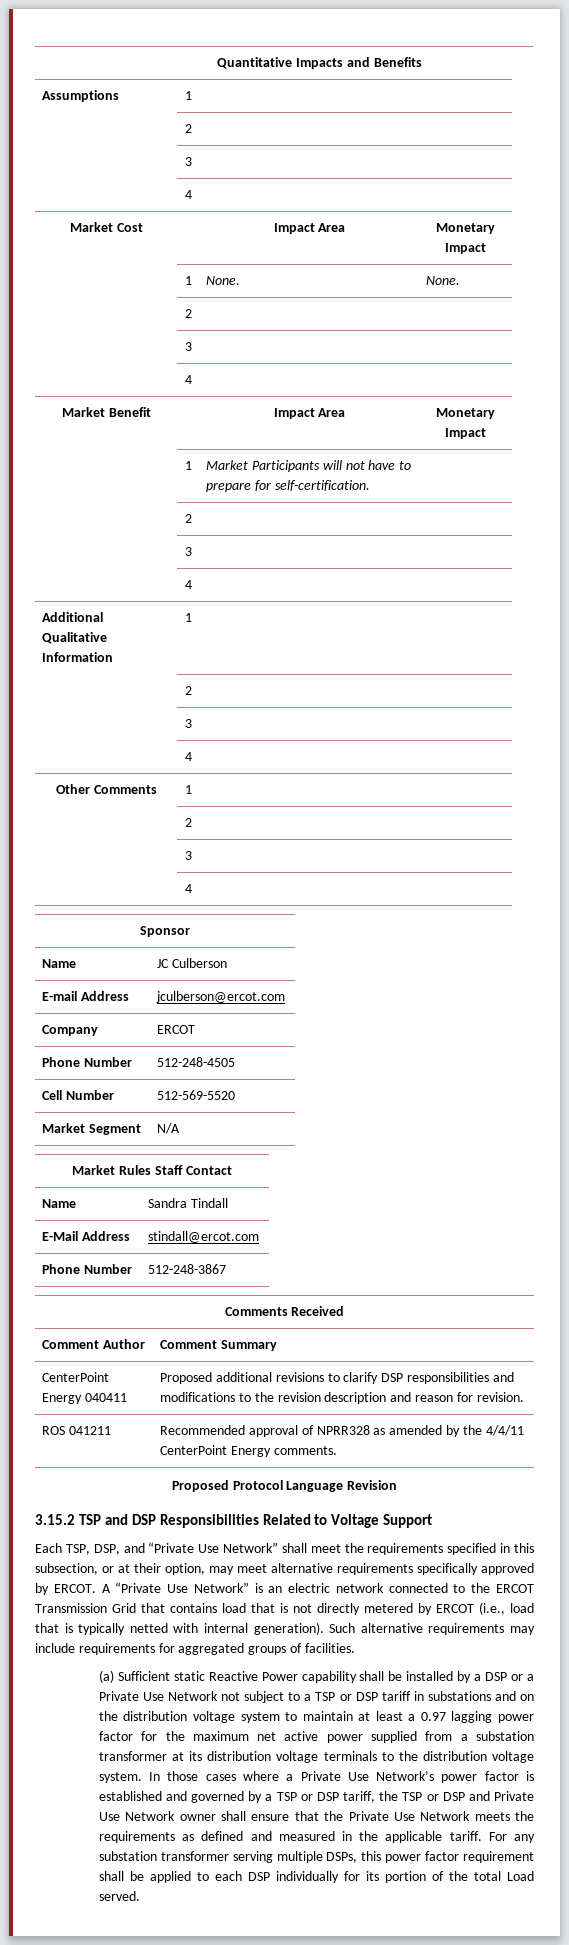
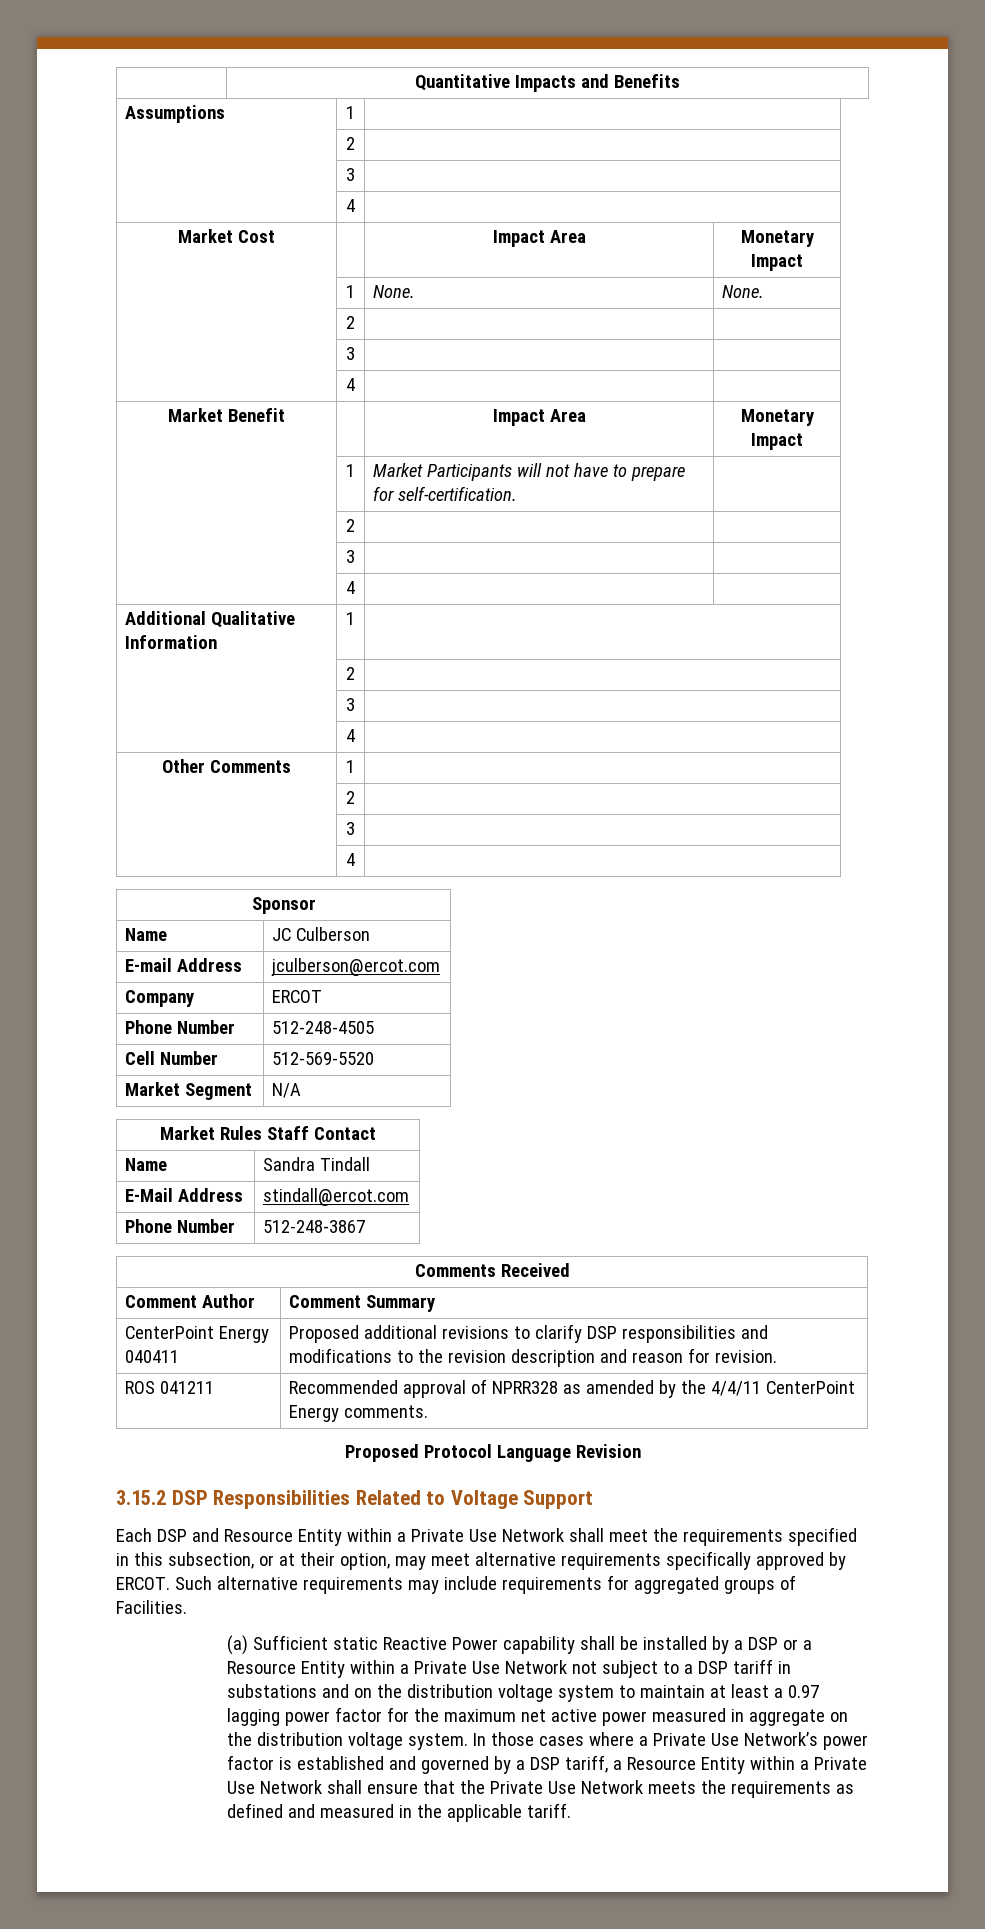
[78,1514,128,1525] TSP and -> (166, 1497) none
[65,1542,279,1555] TSP, DSP, and “Private Use Network” -> [156,1528,564,1546] DSP and Resource Entity within a Private Use Network
[101,1582,534,1593] [35,1602,534,1615] [35,1622,324,1635] A “Private Use Network” is an electric network connected to the ERCOT Transmission Grid that contains load that is not directly metered by ERCOT (i.e., load that is typically netted with internal generation). -> (170, 1583) none
[304,1643,355,1653] facilities. -> [116,1600,187,1614] Facilities.
(535, 1677) none -> [226,1660,409,1678] Resource Entity within a
[315,1692,352,1701] TSP or -> (693, 1669) none
[371,1731,534,1743] [98,1751,394,1763] supplied from a substation transformer at its distribution voltage terminals to -> [651,1708,848,1726] measured in aggregate on
[276,1791,535,1803] [98,1811,216,1821] TSP or DSP tariff, the TSP or DSP and Private Use Network owner -> [529,1755,867,1774] [226,1780,322,1794] DSP tariff, a Resource Entity within a Private Use Network
[488,1832,535,1843] [98,1851,534,1863] [98,1871,535,1883] [98,1891,140,1901] For any substation transformer serving multiple DSPs, this power factor requirement shall be applied to each DSP individually for its portion of the total Load served. -> (571, 1810) none

